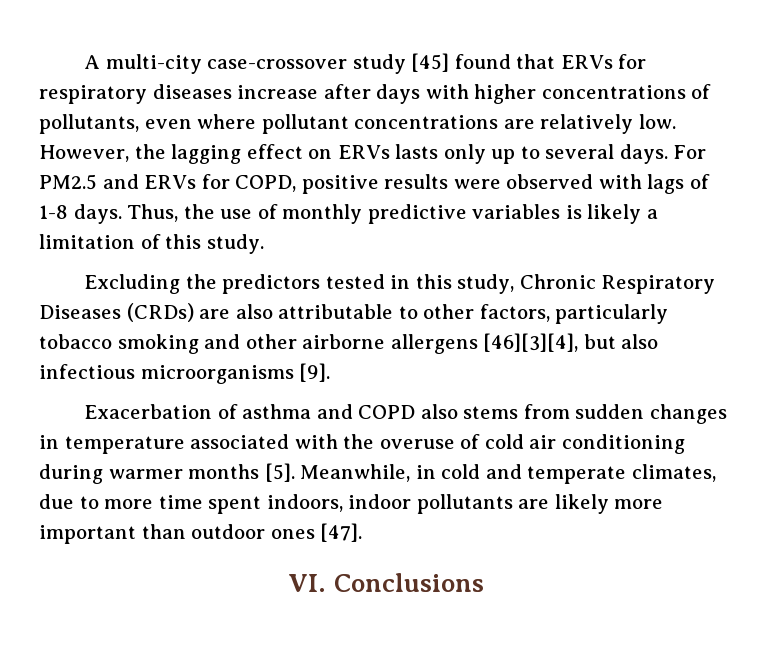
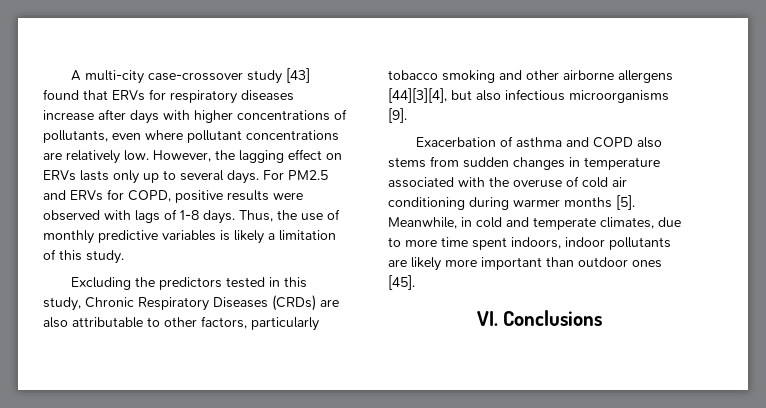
[411,53,450,72] [45] -> [285,68,310,83] [43]
[483,333,579,352] [46][3][4], -> [388,88,447,103] [44][3][4],
[320,523,363,542] [47]. -> [388,275,415,290] [45].

